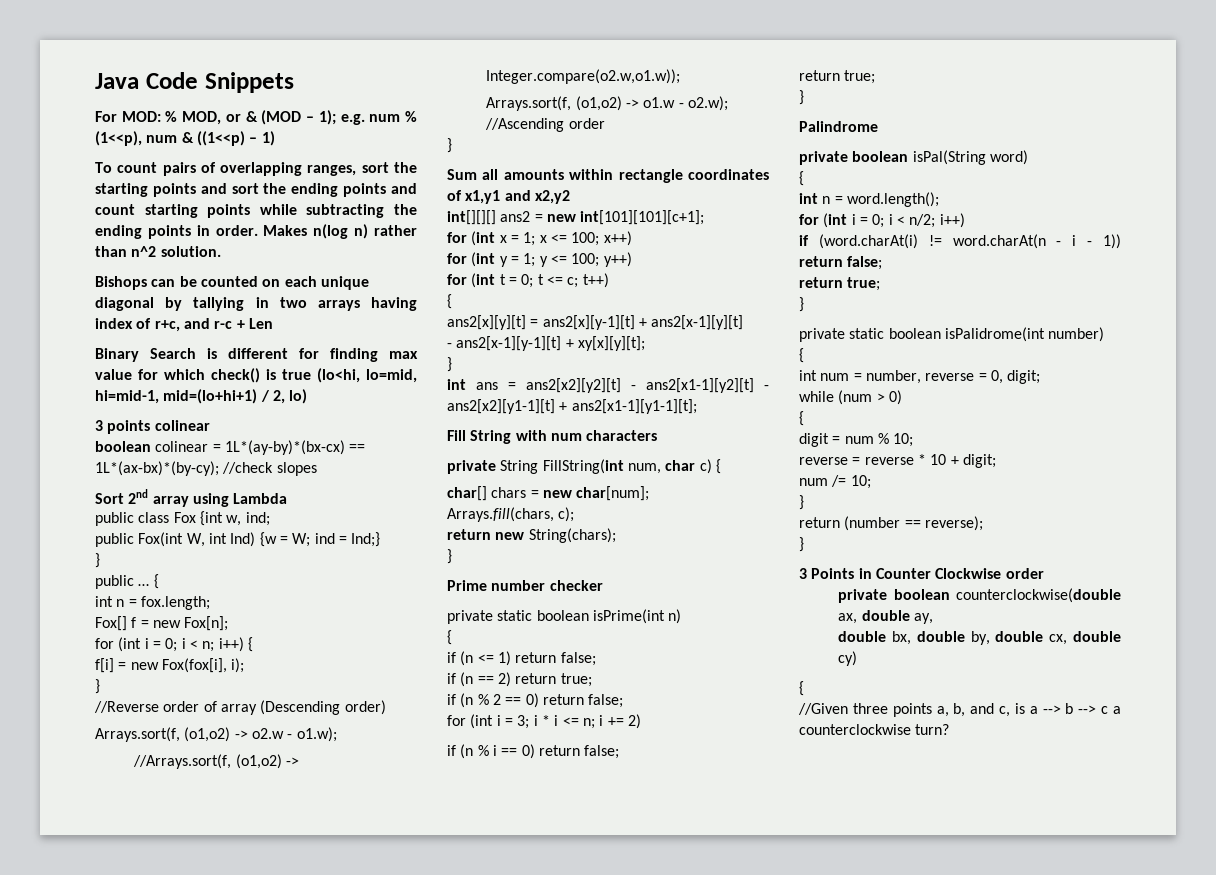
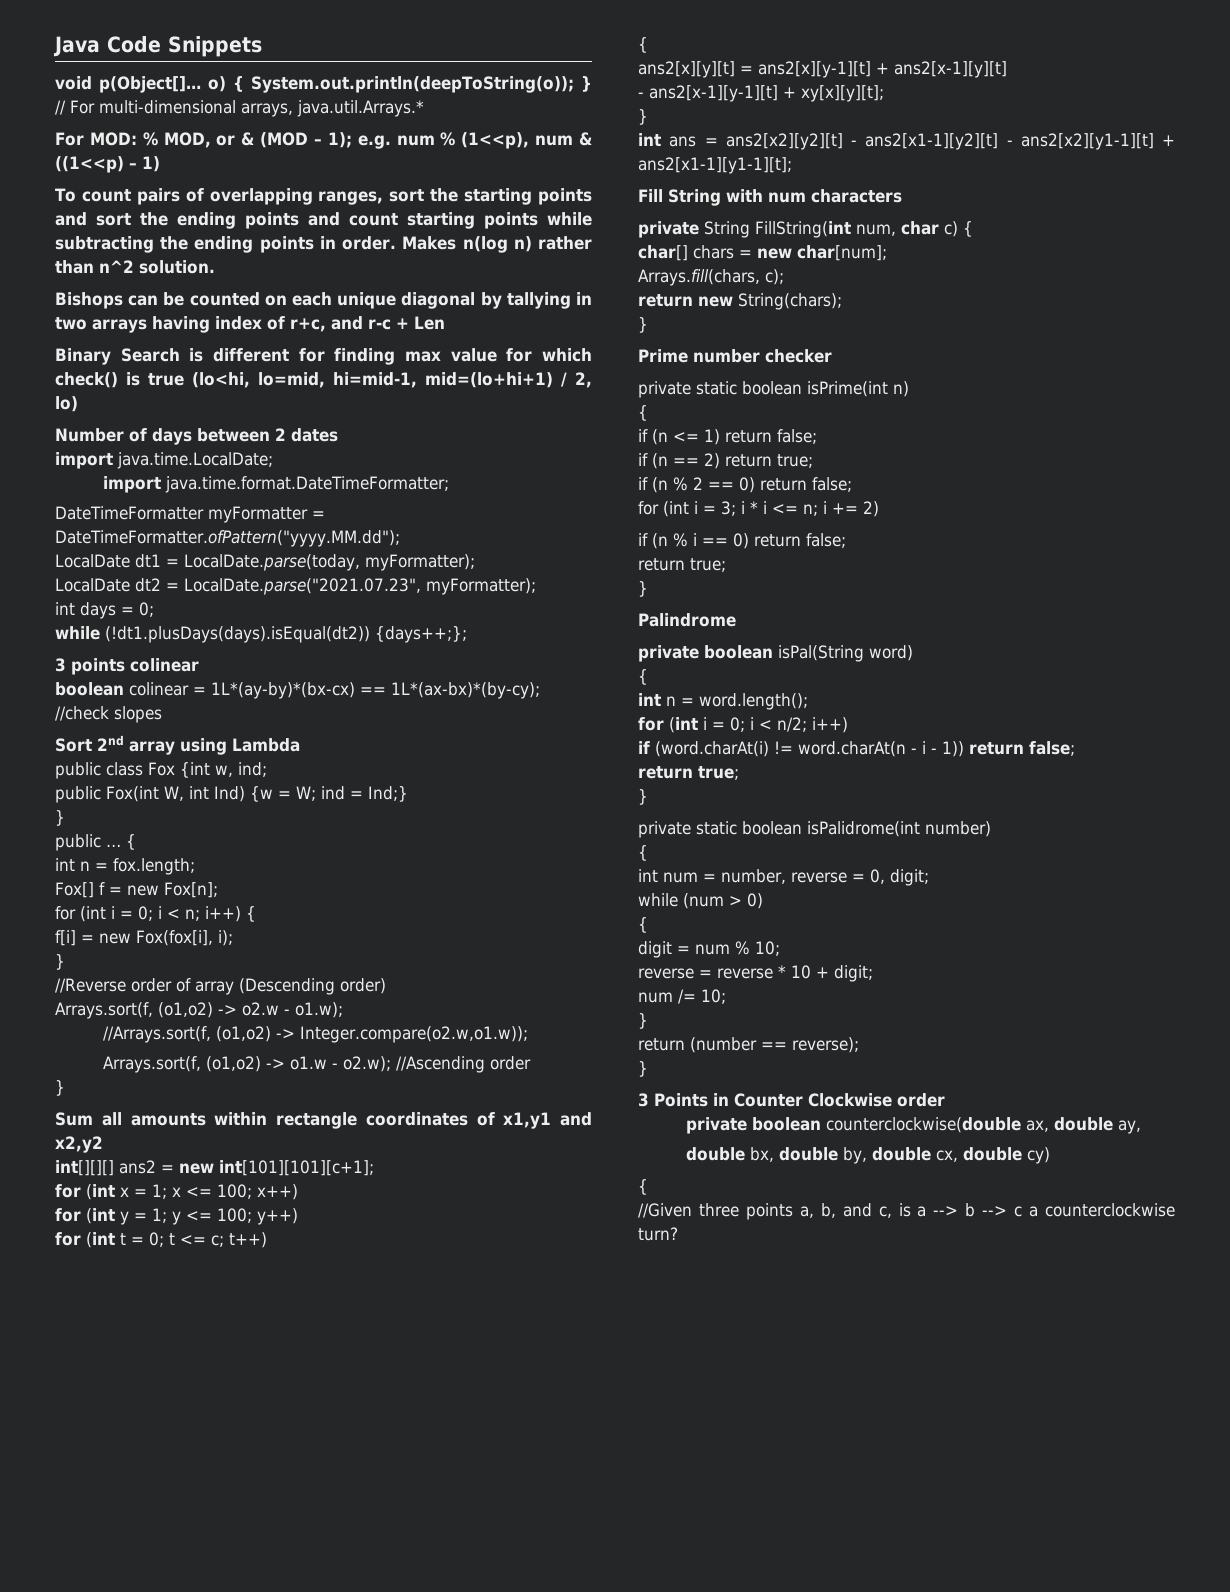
(294, 82) none -> [55,76,592,93] [55,100,424,117] // void p(Object[]… o) { System.out.println(deepToString(o)); } // For multi-dimensional arrays, java.util.Arrays.*
(308, 396) none -> [55,428,338,445] [55,452,273,469] [102,476,449,493] [55,506,325,523] [55,530,400,547] [55,554,475,571] [55,578,536,595] [55,602,154,619] [55,626,467,643] // Number of days between 2 dates // import java.time.LocalDate; // import java.time.format.DateTimeFormatter; // DateTimeFormatter myFormatter = DateTimeFormatter.ofPattern("yyyy.MM.dd"); // LocalDate dt1 = LocalDate.parse(today, myFormatter); // LocalDate dt2 = LocalDate.parse("2021.07.23", myFormatter); // int days = 0; // while (!dt1.plusDays(days).isEqual(dt2)) {days++;};

